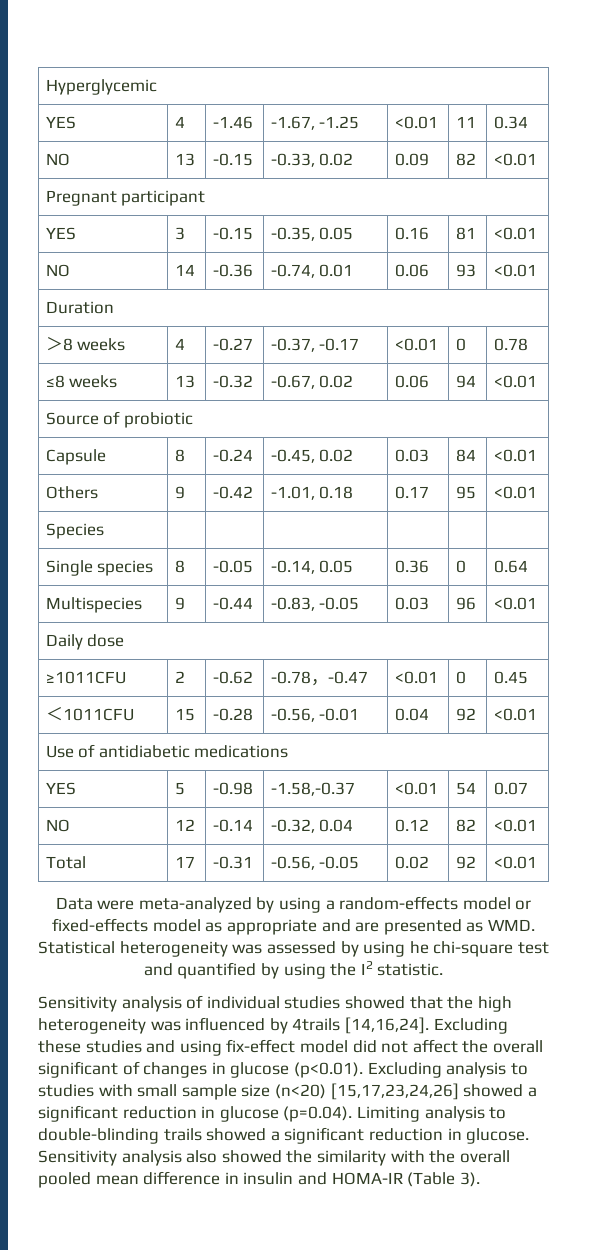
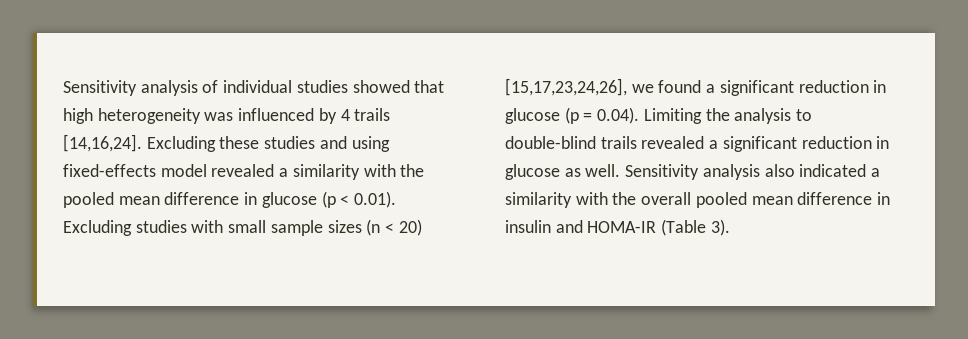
[45,79,157,95] [45,116,76,129] [174,116,185,128] [212,116,253,129] [270,116,360,130] [394,116,438,129] [455,116,476,128] [493,116,528,129] [45,153,70,166] [174,153,195,166] [212,153,253,166] [270,153,354,167] [394,153,429,166] [455,153,476,166] [493,153,537,166] [45,190,206,206] [45,227,76,240] [174,227,185,240] [212,227,253,240] [270,227,354,241] [394,227,429,240] [455,227,476,240] [493,227,537,240] [45,264,70,277] [174,264,195,276] [212,264,253,277] [270,264,354,278] [394,264,429,277] [455,264,476,277] [493,264,537,277] [45,301,114,314] [45,337,126,351] [174,338,185,350] [212,338,253,351] [270,338,360,352] [394,338,438,351] [455,338,466,351] [493,338,528,351] [45,375,118,388] [174,375,195,388] [212,375,253,388] [270,375,354,389] [394,375,429,388] [455,375,476,388] [493,375,537,388] [45,411,193,428] [45,449,106,465] [174,449,185,462] [212,449,253,462] [270,449,354,463] [394,449,429,462] [455,449,476,462] [493,449,537,462] [45,486,98,499] [174,486,185,499] [212,486,253,499] [270,486,354,500] [394,486,429,499] [455,486,476,499] [493,486,537,499] [45,523,104,539] [45,560,154,576] [174,560,185,573] [212,560,253,573] [270,560,354,574] [394,560,429,573] [455,560,466,573] [493,560,528,573] [45,597,142,613] [174,597,185,610] [212,597,253,610] [270,597,360,611] [394,597,429,610] [455,597,476,610] [493,597,537,610] [45,634,125,650] [45,671,126,684] [174,671,185,683] [212,671,253,684] [270,671,368,686] [394,671,438,684] [455,671,466,684] [493,671,528,684] [45,707,134,721] [174,708,195,721] [212,708,253,721] [270,708,360,722] [394,708,429,721] [455,708,476,721] [493,708,537,721] [45,744,289,758] [45,782,76,795] [174,782,185,795] [212,782,253,795] [270,782,355,796] [394,782,438,795] [455,782,476,795] [493,782,528,795] [45,819,70,832] [174,819,195,831] [212,819,253,832] [270,819,354,833] [394,819,429,832] [455,819,476,832] [493,819,537,832] [45,856,86,869] [174,856,195,868] [212,856,253,869] [270,856,360,870] [394,856,429,869] [455,856,476,869] [493,856,537,869] [55,896,532,913] [52,918,535,935] [38,941,549,957] [143,961,444,979] Hyperglycemic // YES | 4 | -1.46 | -1.67, -1.25 | <0.01 | 11 | 0.34 // NO | 13 | -0.15 | -0.33, 0.02 | 0.09 | 82 | <0.01 // Pregnant participant // YES | 3 | -0.15 | -0.35, 0.05 | 0.16 | 81 | <0.01 // NO | 14 | -0.36 | -0.74, 0.01 | 0.06 | 93 | <0.01 // Duration // ＞8 weeks | 4 | -0.27 | -0.37, -0.17 | <0.01 | 0 | 0.78 // ≤8 weeks | 13 | -0.32 | -0.67, 0.02 | 0.06 | 94 | <0.01 // Source of probiotic // Capsule | 8 | -0.24 | -0.45, 0.02 | 0.03 | 84 | <0.01 // Others | 9 | -0.42 | -1.01, 0.18 | 0.17 | 95 | <0.01 // Species | | | | | | // Single species | 8 | -0.05 | -0.14, 0.05 | 0.36 | 0 | 0.64 // Multispecies | 9 | -0.44 | -0.83, -0.05 | 0.03 | 96 | <0.01 // Daily dose // ≥1011CFU | 2 | -0.62 | -0.78，-0.47 | <0.01 | 0 | 0.45 // ＜1011CFU | 15 | -0.28 | -0.56, -0.01 | 0.04 | 92 | <0.01 // Use of antidiabetic medications // YES | 5 | -0.98 | -1.58,-0.37 | <0.01 | 54 | 0.07 // NO | 12 | -0.14 | -0.32, 0.04 | 0.12 | 82 | <0.01 // Total | 17 | -0.31 | -0.56, -0.05 | 0.02 | 92 | <0.01 // Data were meta-analyzed by using a random-effects model or fixed-effects model as appropriate and are presented as WMD. Statistical heterogeneity was assessed by using he chi-square test and quantified by using the I2 statistic. // -> (63, 88) none
[447,996,474,1009] the -> (445, 86) none
[292,1018,341,1031] 4trails -> [340,108,391,121] 4 trails
[226,1039,543,1053] [38,1061,528,1078] [38,1083,537,1100] [38,1105,507,1122] [38,1127,530,1144] fix-effect model did not affect the overall significant of changes in glucose (p<0.01). Excluding analysis to studies with small sample size (n<20) [15,17,23,24,26] showed a significant reduction in glucose (p=0.04). Limiting analysis to double-blinding trails showed a significant reduction in glucose. -> [63,164,425,180] [63,191,397,208] [63,219,422,236] [505,78,887,96] [505,107,813,124] [505,136,890,152] [505,164,621,180] fixed-effects model revealed a similarity with the pooled mean difference in glucose (p < 0.01). Excluding studies with small sample sizes (n < 20) [15,17,23,24,26], we found a significant reduction in glucose (p = 0.04). Limiting the analysis to double-blind trails revealed a significant reduction in glucose as well.
[221,1150,313,1163] showed the -> [799,164,881,177] indicated a

